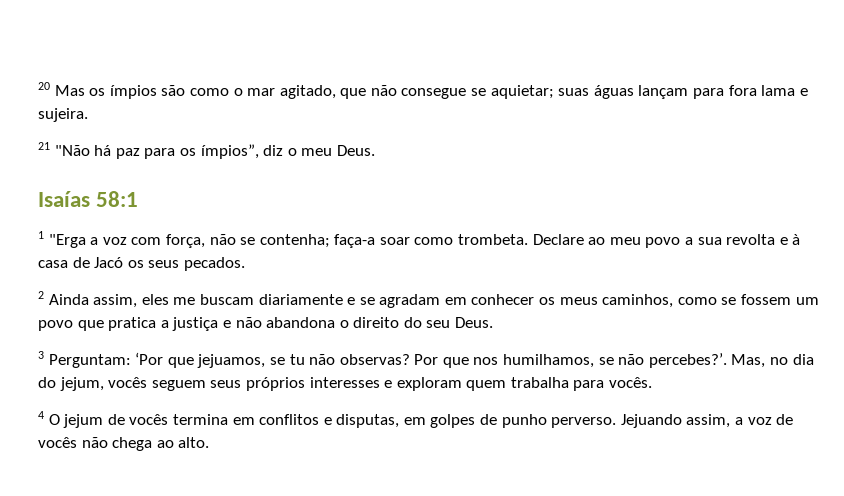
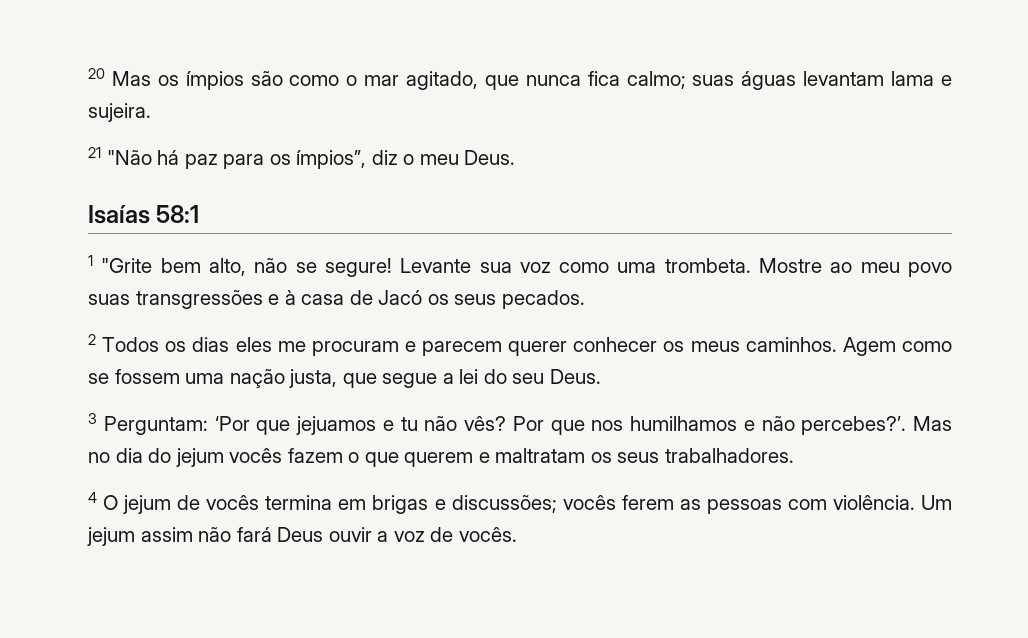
[370,85,757,99] não consegue se aquietar; suas águas lançam para fora -> [525,71,885,90] nunca fica calmo; suas águas levantam
[48,234,776,248] "Erga a voz com força, não se contenha; faça-a soar como trombeta. Declare ao meu povo a sua revolta -> [101,258,952,277] [88,290,263,309] "Grite bem alto, não se segure! Levante sua voz como uma trombeta. Mostre ao meu povo suas transgressões
[48,294,467,308] Ainda assim, eles me buscam diariamente e se agradam em -> [102,337,568,356] Todos os dias eles me procuram e parecem querer
[602,294,674,308] caminhos, -> [745,337,896,356] caminhos. Agem
[795,297,819,305] [38,317,400,331] um povo que pratica a justiça e não abandona o direito -> [185,369,479,388] uma nação justa, que segue a lei
[197,354,285,368] jejuamos, se -> [296,416,394,435] jejuamos e
[339,354,410,365] observas? -> [464,416,506,431] vês?
[503,354,614,368] humilhamos, se -> [630,416,755,431] humilhamos e
[731,354,766,368] Mas, -> [913,416,952,431] Mas
[59,377,653,391] jejum, vocês seguem seus próprios interesses e exploram quem trabalha para vocês. -> [175,448,794,467] jejum vocês fazem o que querem e maltratam os seus trabalhadores.
[259,414,794,428] [38,437,210,451] conflitos e disputas, em golpes de punho perverso. Jejuando assim, a voz de vocês não chega ao alto. -> [372,495,952,514] [87,527,517,546] brigas e discussões; vocês ferem as pessoas com violência. Um jejum assim não fará Deus ouvir a voz de vocês.

